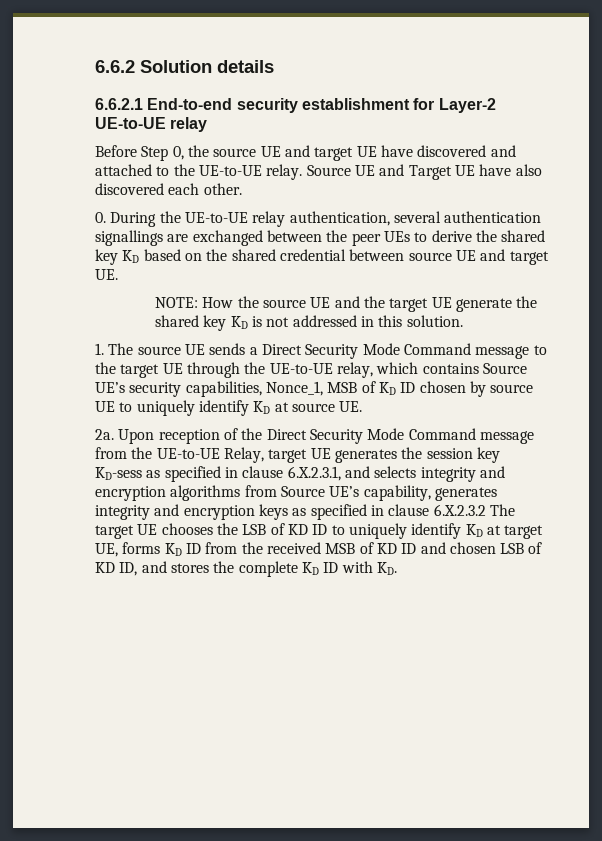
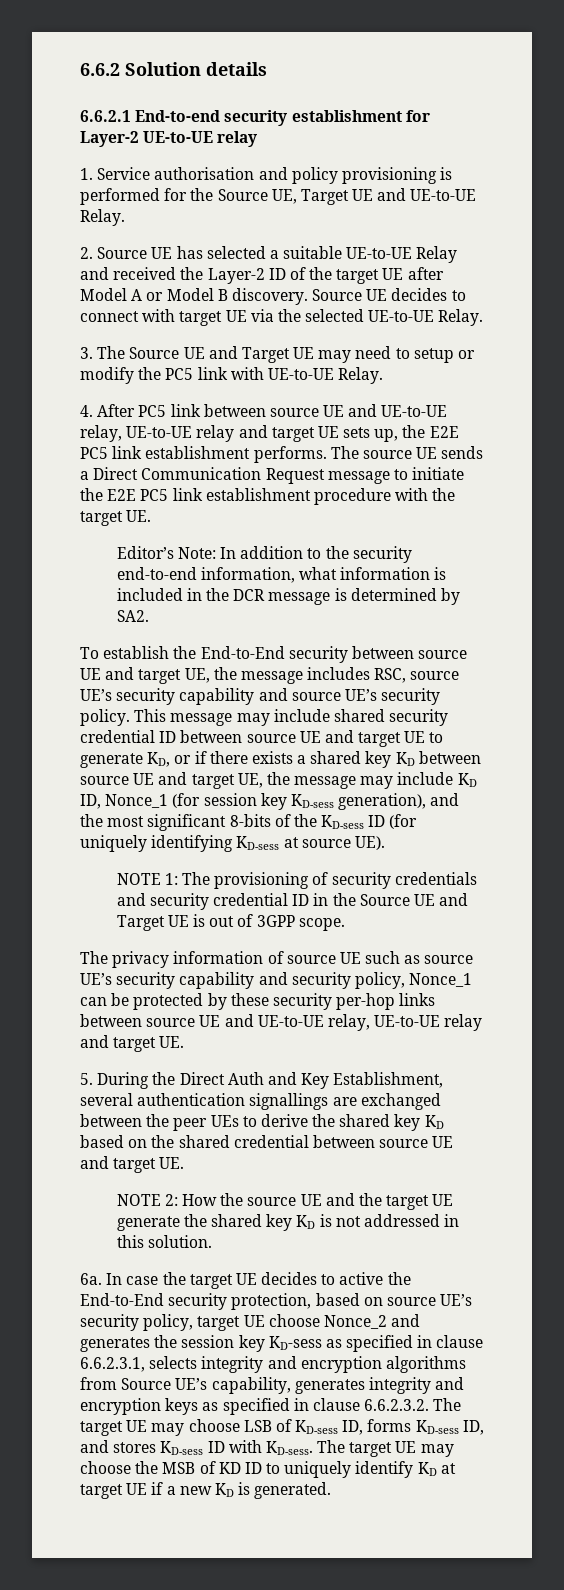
[95,145,209,161] Before Step 0, the -> [80,167,453,184] [80,188,477,205] [80,209,125,226] [80,246,458,263] [80,267,444,284] [80,288,466,305] [80,309,484,326] [80,346,476,363] [80,367,384,384] [80,404,448,417] [80,425,459,442] [80,446,484,463] [80,467,465,484] [80,488,456,505] [80,510,152,526] [116,546,412,563] [116,567,447,583] [116,588,460,605] [116,610,149,622] [80,646,468,663] [80,667,460,684] [80,688,441,705] [80,709,449,726] [80,730,243,743] 1. Service authorisation and policy provisioning is performed for the Source UE, Target UE and UE-to-UE Relay. // 2. Source UE has selected a suitable UE-to-UE Relay and received the Layer-2 ID of the target UE after Model A or Model B discovery. Source UE decides to connect with target UE via the selected UE-to-UE Relay. // 3. The Source UE and Target UE may need to setup or modify the PC5 link with UE-to-UE Relay. // 4. After PC5 link between source UE and UE-to-UE relay, UE-to-UE relay and target UE sets up, the E2E PC5 link establishment performs. The source UE sends a Direct Communication Request message to initiate the E2E PC5 link establishment procedure with the target UE. // Editor’s Note: In addition to the security end-to-end information, what information is included in the DCR message is determined by SA2. // To establish the End-to-End security between source UE and target UE, the message includes RSC, source UE’s security capability and source UE’s security policy. This message may include shared security credential ID between
[380,145,516,157] [95,164,542,180] [95,183,242,195] [95,211,390,227] have discovered and attached to the UE-to-UE relay. Source UE and Target UE have also discovered each other. // 0. During the UE-to-UE relay authentication, -> [429,732,444,743] [80,751,481,768] [80,772,477,789] [80,793,460,810] [80,814,418,831] [80,835,385,852] [116,872,477,889] [116,893,469,910] [116,914,345,931] [80,951,474,968] [80,972,473,989] [80,993,436,1010] [80,1014,483,1031] [80,1035,185,1052] [80,1072,444,1089] to generate KD, or if there exists a shared key KD between source UE and target UE, the message may include KD ID, Nonce_1 (for session key KD-sess generation), and the most significant 8-bits of the KD-sess ID (for uniquely identifying KD-sess at source UE). // NOTE 1: The provisioning of security credentials and security credential ID in the Source UE and Target UE is out of 3GPP scope. // The privacy information of source UE such as source UE’s security capability and security policy, Nonce_1 can be protected by these security per-hop links between source UE and UE-to-UE relay, UE-to-UE relay and target UE. // 5. During the Direct Auth and Key Establishment,
[155,297,199,308] NOTE: -> [116,1194,178,1206] NOTE 2:
[95,343,547,359] [95,362,527,378] [95,381,534,397] [95,400,363,416] [95,428,534,444] [95,447,331,463] 1. The source UE sends a Direct Security Mode Command message to the target UE through the UE-to-UE relay, which contains Source UE’s security capabilities, Nonce_1, MSB of KD ID chosen by source UE to uniquely identify KD at source UE. // 2a. Upon reception of the Direct Security Mode Command message from the UE-to-UE Relay, target UE -> [80,1272,411,1289] [80,1293,473,1310] [80,1314,421,1331] 6a. In case the target UE decides to active the End-to-End security protection, based on source UE’s security policy, target UE choose Nonce_2 and
[287,466,370,481] 6.X.2.3.1, and -> [80,1357,145,1372] 6.6.2.3.1,
[433,504,515,516] [95,523,267,539] 6.X.2.3.2 The target UE chooses the LSB -> [364,1398,462,1411] [80,1419,484,1436] [80,1440,454,1457] [80,1461,196,1474] 6.6.2.3.2. The target UE may choose LSB of KD-sess ID, forms KD-sess ID, and stores KD-sess ID with KD-sess. The target UE may choose the MSB
[95,542,543,557] [95,561,397,577] UE, forms KD ID from the received MSB of KD ID and chosen LSB of KD ID, and stores the complete KD ID with KD. -> [126,1482,332,1499] UE if a new KD is generated.

